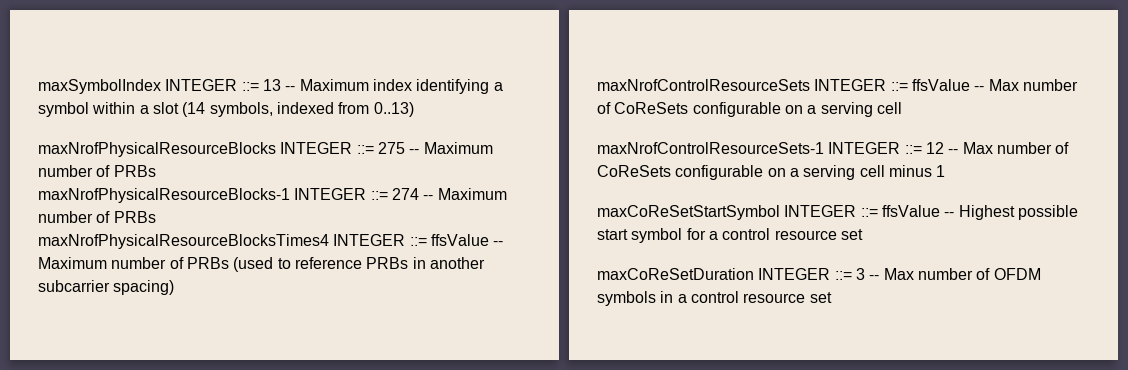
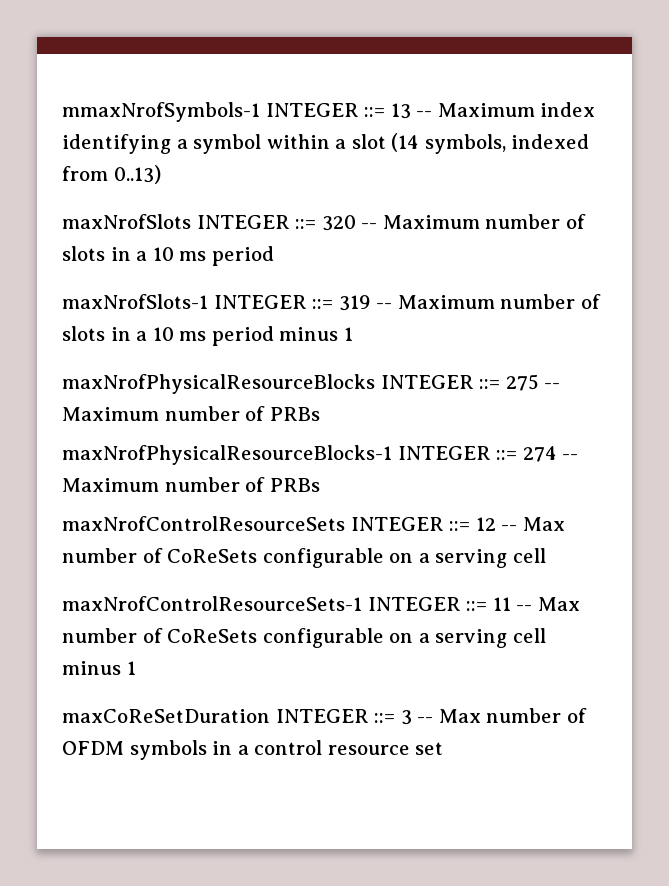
[38,79,161,94] maxSymbolIndex -> [62,102,260,122] mmaxNrofSymbols-1
(414, 109) none -> [62,214,586,231] [62,246,274,266] [62,294,601,311] [62,326,353,346] // maxNrofSlots INTEGER ::= 320 -- Maximum number of slots in a 10 ms period // maxNrofSlots-1 INTEGER ::= 319 -- Maximum number of slots in a 10 ms period minus 1
[38,234,504,249] [38,257,485,272] [38,280,175,295] // maxNrofPhysicalResourceBlocksTimes4 INTEGER ::= ffsValue -- Maximum number of PRBs (used to reference PRBs in another subcarrier spacing) -> (320, 485) none
[911,79,970,91] ffsValue -> [475,517,496,531] 12
[925,142,944,154] 12 -> [492,597,511,611] 11
[597,205,1078,220] [597,228,863,243] // maxCoReSetStartSymbol INTEGER ::= ffsValue -- Highest possible start symbol for a control resource set -> (136, 668) none

